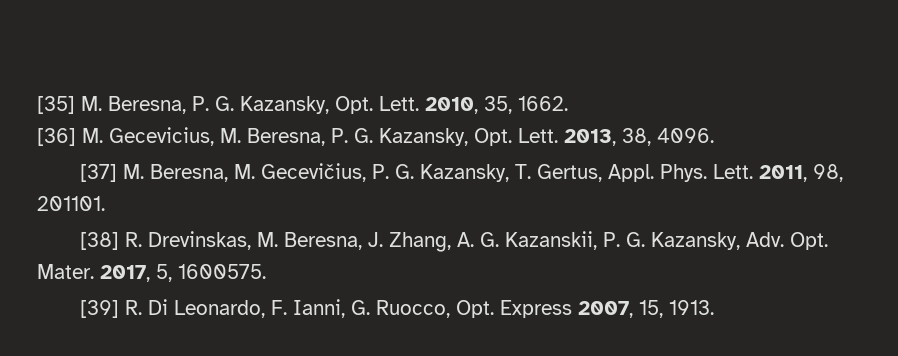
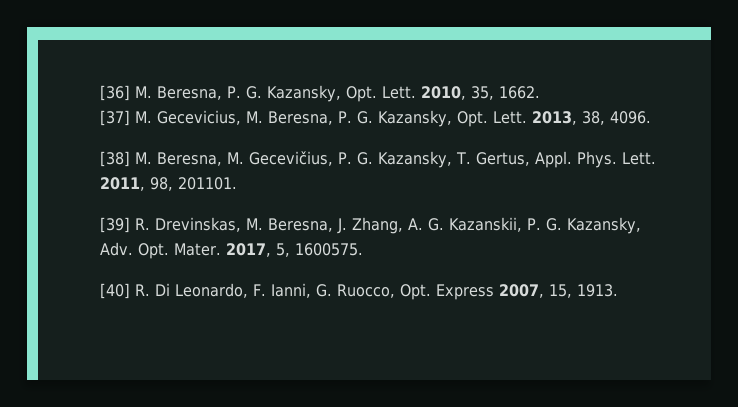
[37,96,75,114] [35] -> [100,85,130,101] [36]
[37,128,76,146] [36] -> [100,110,130,126] [37]
[79,164,117,182] [37] -> [100,151,130,167] [38]
[79,232,119,250] [38] -> [100,217,130,233] [39]
[79,300,119,318] [39] -> [100,283,130,299] [40]

